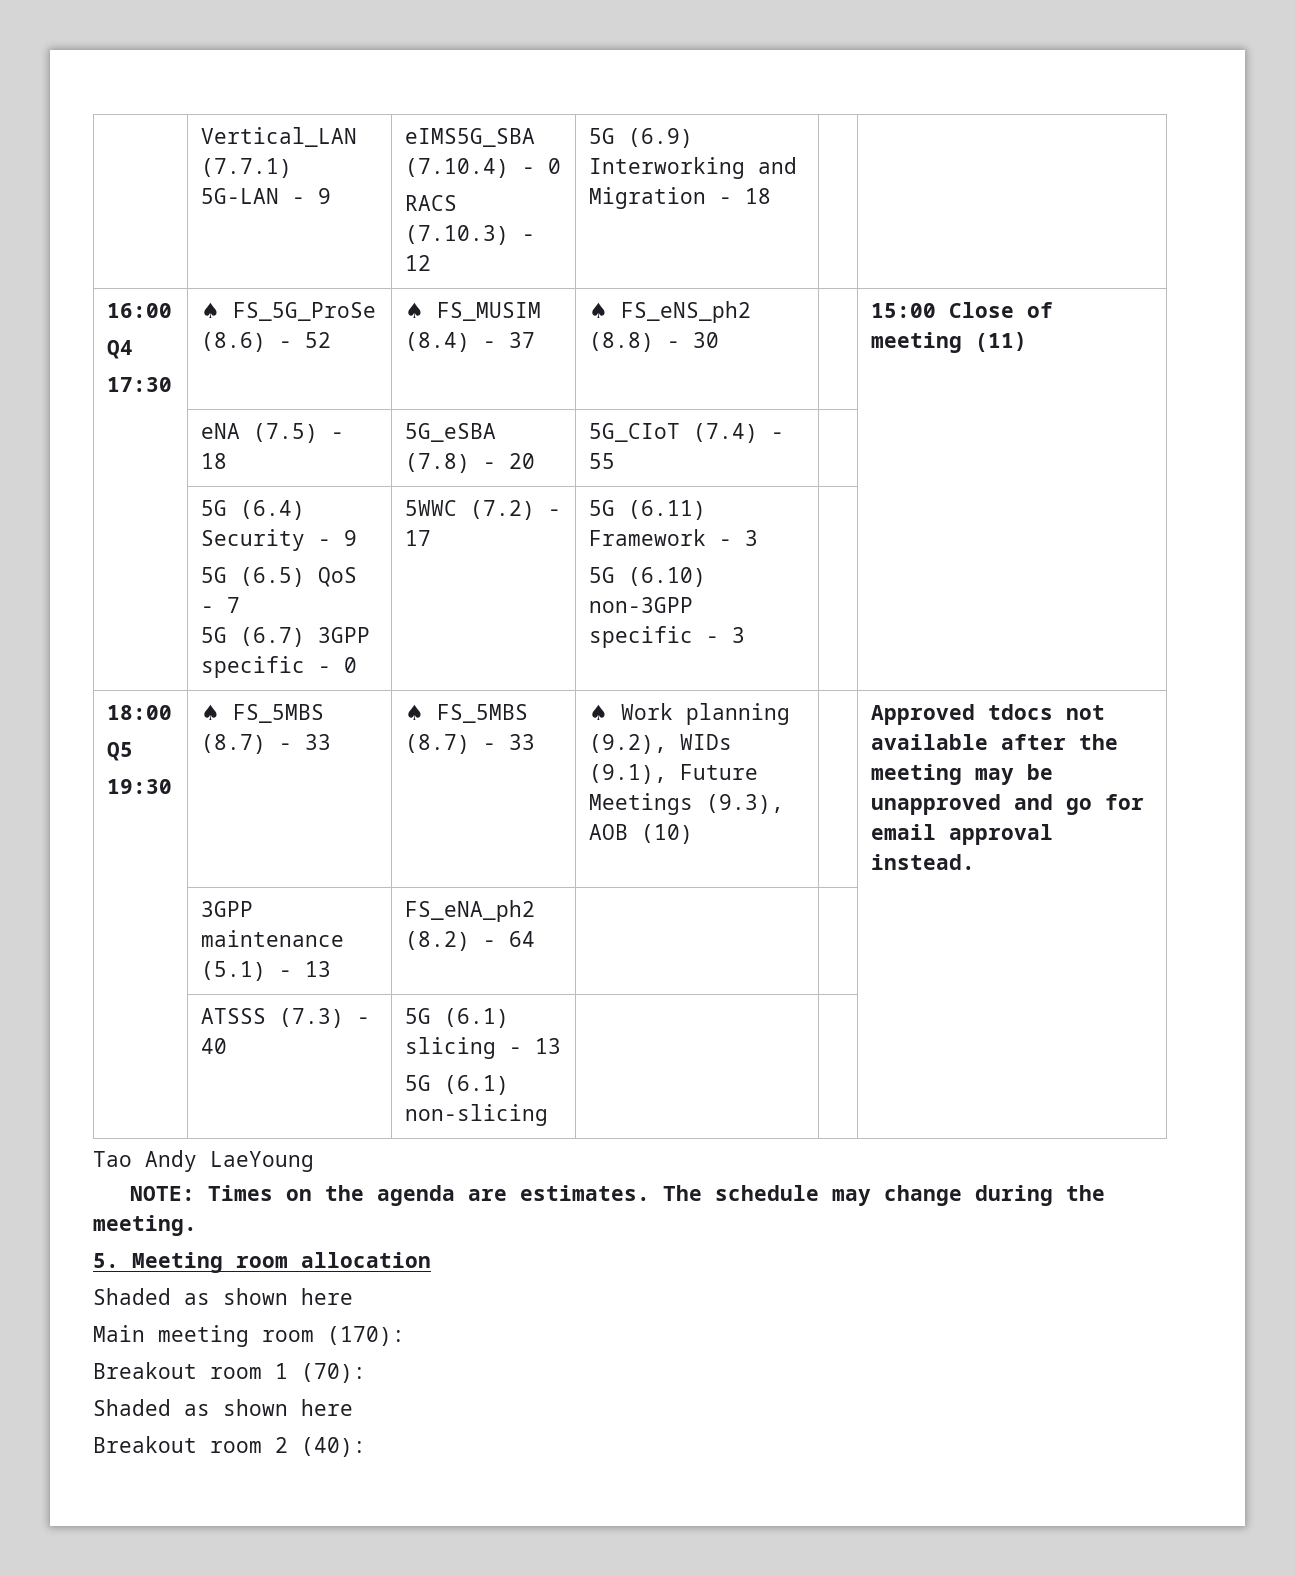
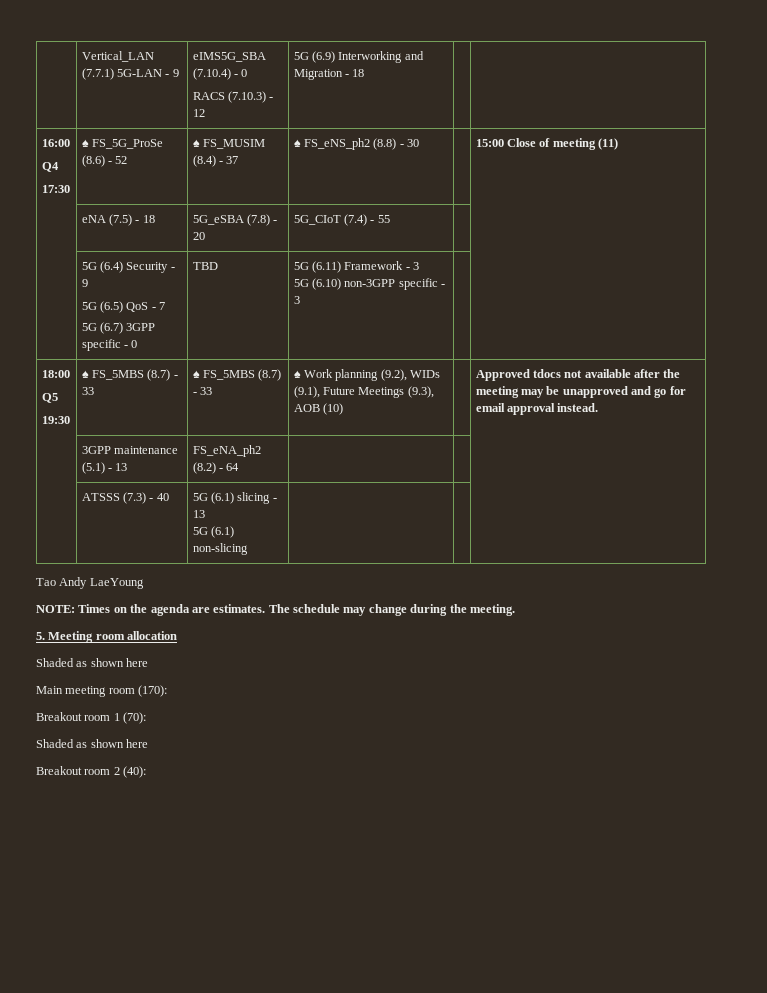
[405,500,562,520] [405,530,432,546] 5WWC (7.2) - 17 -> [192,262,218,270] TBD

